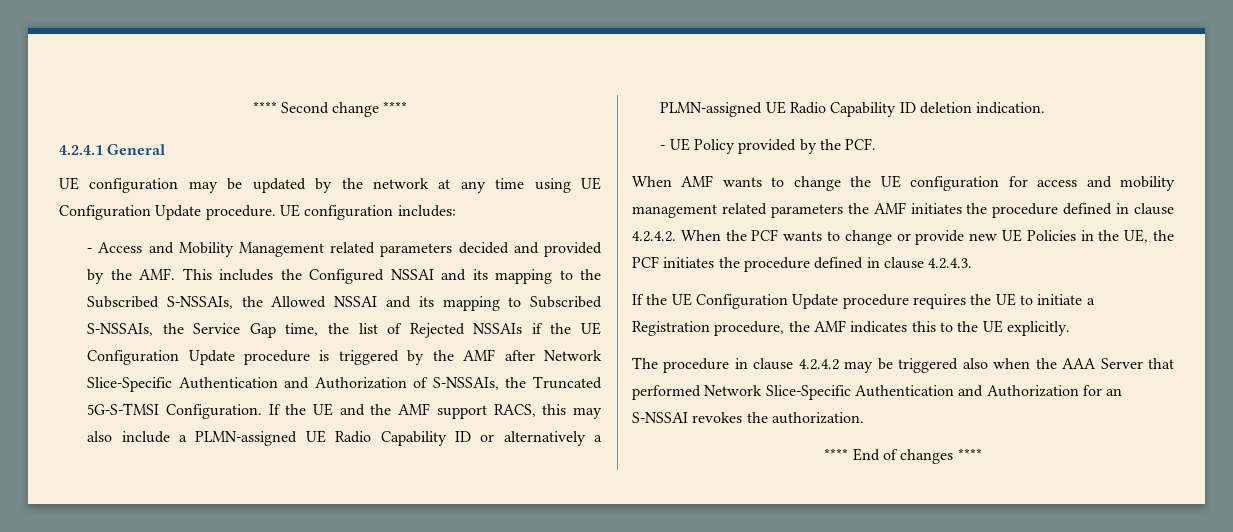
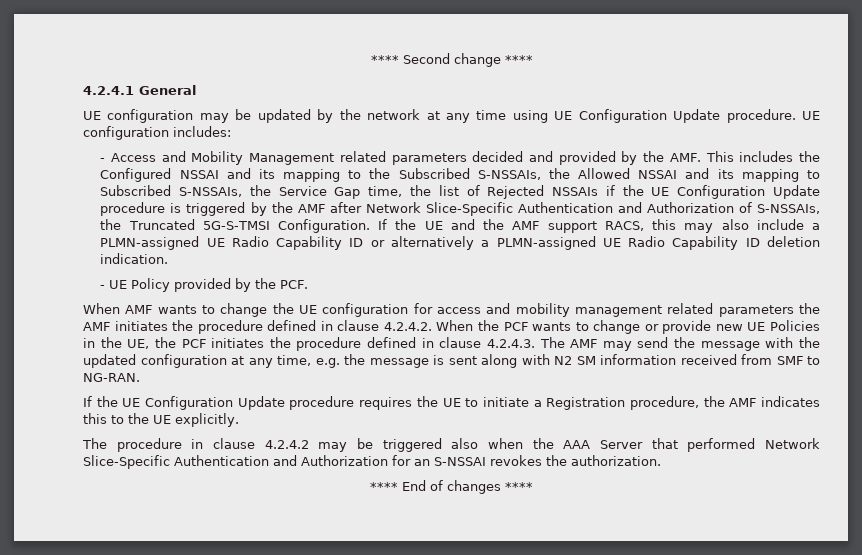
(973, 263) none -> [539,337,821,351] [83,354,820,368] [83,373,140,382] The AMF may send the message with the updated configuration at any time, e.g. the message is sent along with N2 SM information received from SMF to NG-RAN.

